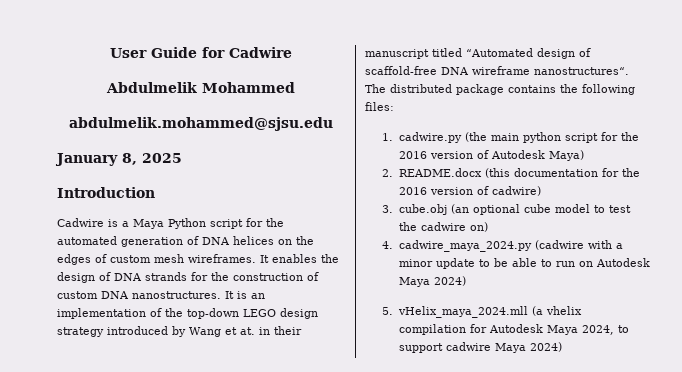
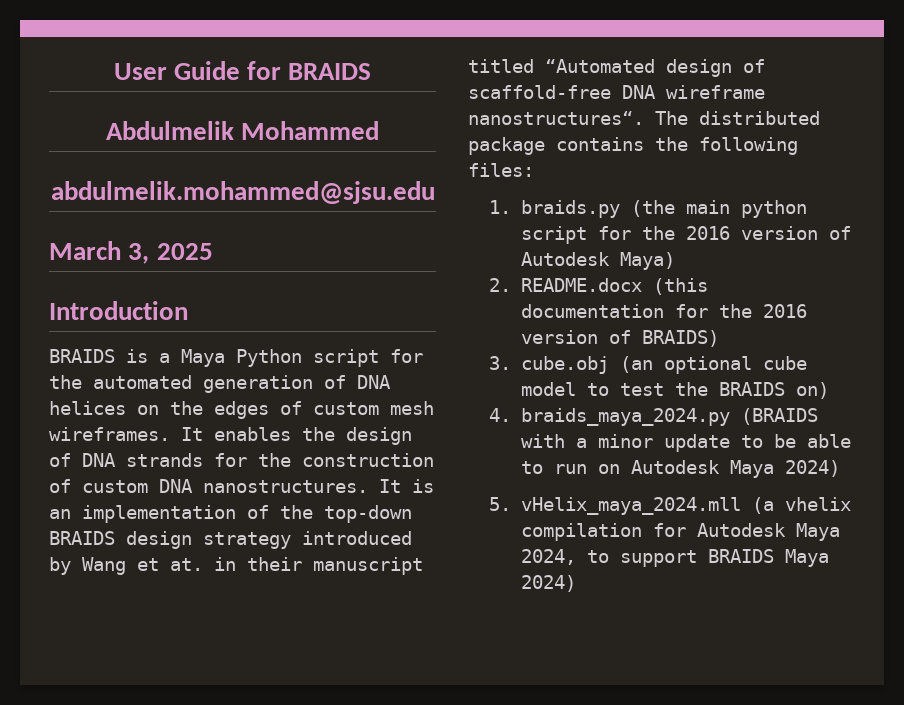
[228,47,292,58] Cadwire -> [288,63,372,80] BRAIDS
[55,153,137,166] January 8, -> [49,241,150,264] March 3,
[57,218,104,227] Cadwire -> [49,349,115,363] BRAIDS
[243,309,276,317] LEGO -> [49,531,115,545] BRAIDS
[399,132,463,143] cadwire.py -> [520,200,620,218] braids.py
[492,186,542,196] cadwire) -> [641,330,719,347] BRAIDS)
[421,222,467,231] cadwire -> [718,382,785,396] BRAIDS
[399,240,585,252] cadwire_maya_2024.py (cadwire -> [520,408,818,426] braids_maya_2024.py (BRAIDS
[446,342,492,351] cadwire -> [707,549,774,563] BRAIDS

